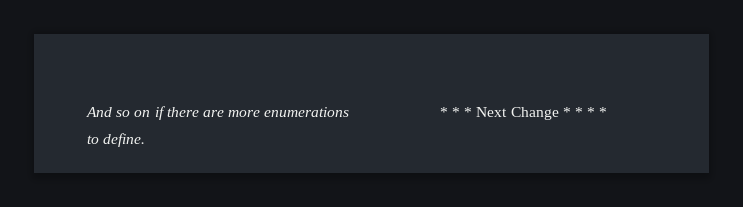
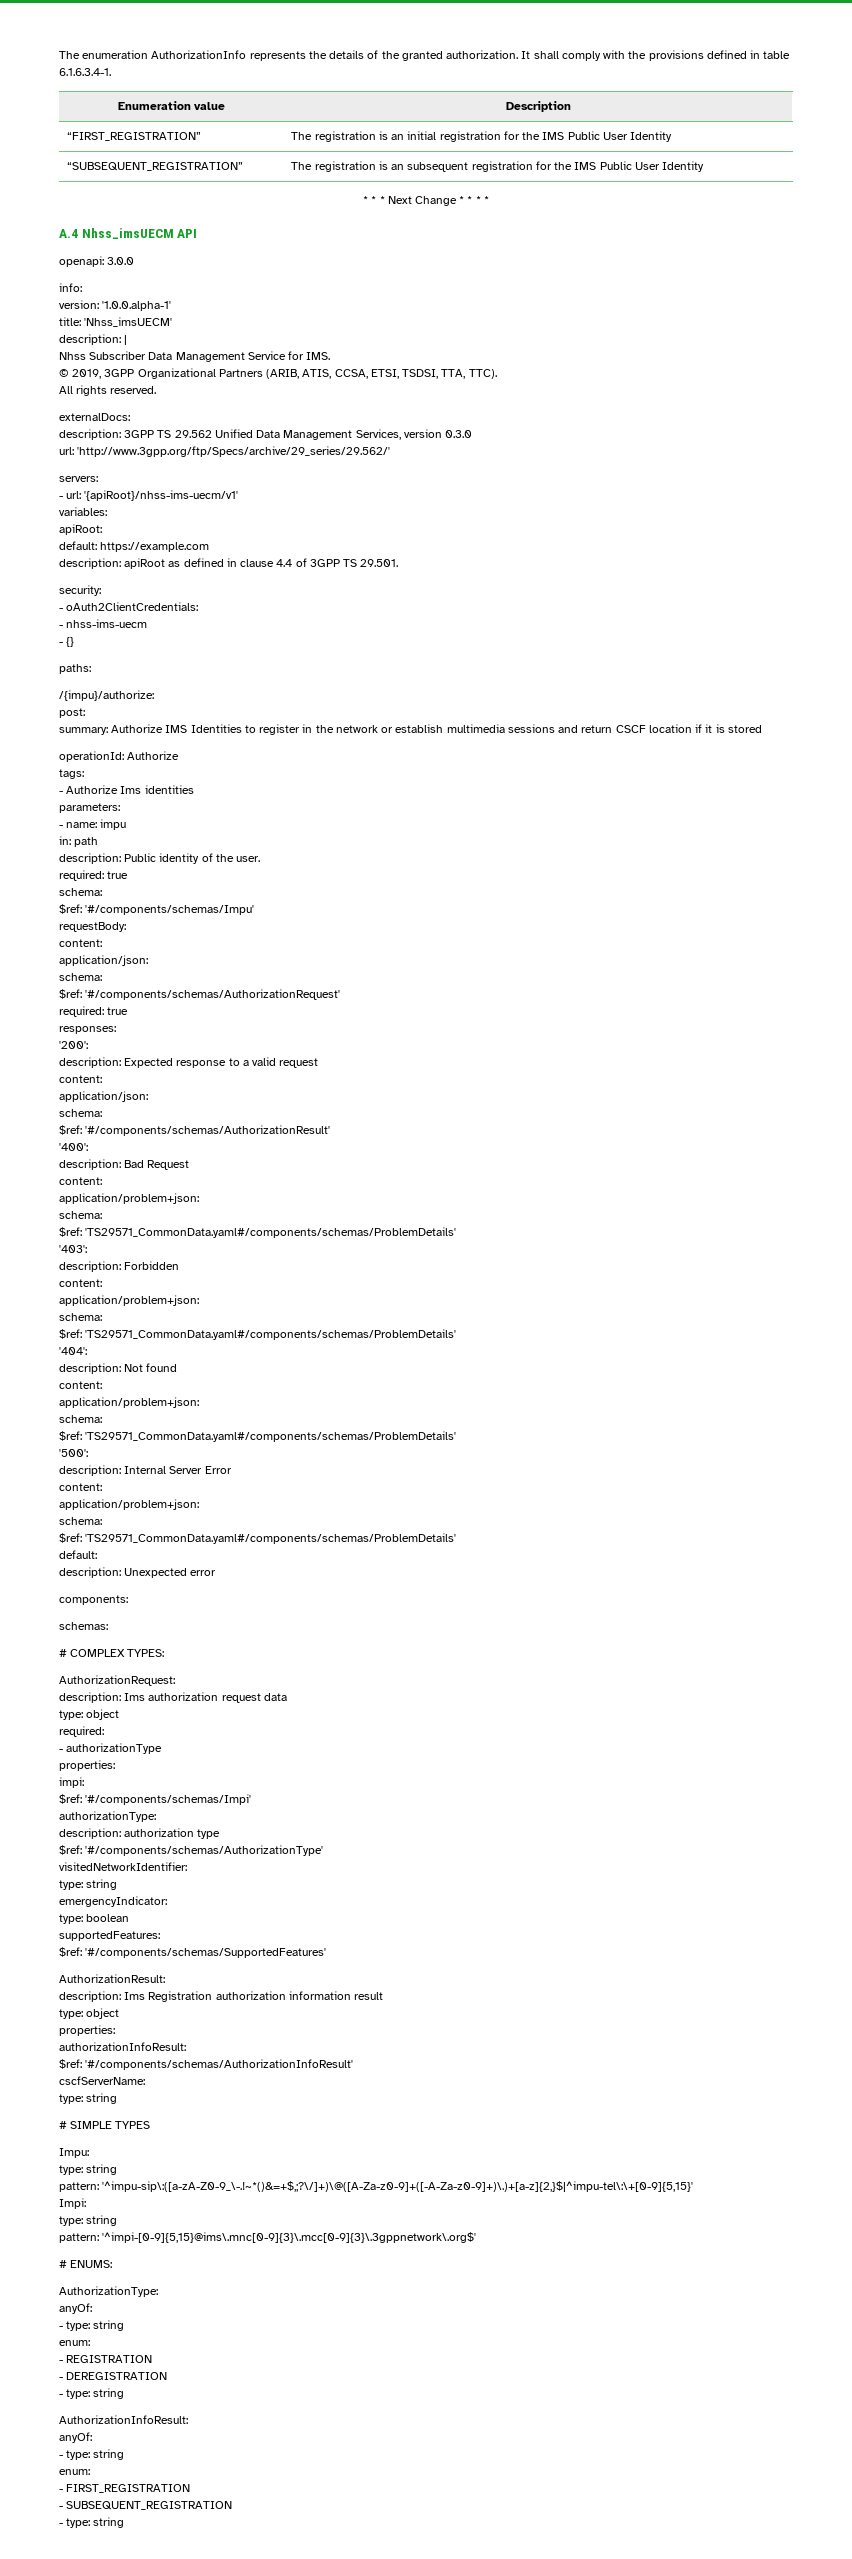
[86,106,350,120] [87,133,146,147] And so on if there are more enumerations to define. -> [59,50,791,61] [59,68,111,76] [117,101,226,110] [505,101,571,112] [67,132,202,141] [291,131,673,142] [67,162,244,171] [291,161,705,172] The enumeration AuthorizationInfo represents the details of the granted authorization. It shall comply with the provisions defined in table 6.1.6.3.4-1. // Enumeration value | Description // “FIRST_REGISTRATION” | The registration is an initial registration for the IMS Public User Identity // “SUBSEQUENT_REGISTRATION” | The registration is an subsequent registration for the IMS Public User Identity
(608, 112) none -> [59,228,198,239] [59,256,135,267] [59,283,82,292] [59,300,172,311] [59,317,173,327] [59,334,128,345] [59,351,331,362] [59,368,497,379] [59,385,157,396] [59,413,130,421] [59,429,473,440] [59,446,391,457] [59,476,98,482] [59,490,239,501] [59,507,107,516] [59,524,102,535] [59,541,210,552] [59,558,399,569] [59,585,101,596] [59,602,199,611] [59,619,148,628] [59,637,75,647] [59,664,91,674] [59,690,154,701] [59,708,85,718] [59,724,762,735] [59,751,180,762] [59,769,84,779] [59,785,194,794] [59,803,120,813] [59,819,127,830] [59,836,99,847] [59,853,261,864] [59,870,129,881] [59,888,102,896] [59,904,255,915] [59,922,126,932] [59,939,102,947] [59,955,148,966] [59,973,102,981] [59,989,341,1000] [59,1006,129,1017] [59,1026,116,1034] [59,1041,88,1049] [59,1057,319,1068] [59,1075,102,1083] [59,1091,148,1102] [59,1109,102,1117] [59,1125,331,1136] [59,1143,88,1151] [59,1159,190,1170] [59,1177,102,1185] [59,1193,199,1204] [59,1211,102,1219] [59,1227,457,1238] [59,1245,87,1253] [59,1261,180,1272] [59,1279,102,1287] [59,1295,199,1306] [59,1313,102,1321] [59,1329,457,1340] [59,1347,87,1355] [59,1363,178,1374] [59,1381,102,1389] [59,1397,199,1408] [59,1415,102,1423] [59,1431,457,1442] [59,1449,88,1457] [59,1465,232,1476] [59,1483,102,1491] [59,1499,199,1510] [59,1517,102,1525] [59,1533,457,1544] [59,1550,97,1559] [59,1567,217,1578] [59,1595,128,1605] [59,1622,108,1630] [59,1649,165,1657] [59,1675,175,1686] [59,1692,287,1703] [59,1709,120,1720] [59,1726,104,1737] [59,1743,163,1754] [59,1760,115,1771] [59,1777,84,1788] [59,1794,252,1805] [59,1811,156,1822] [59,1828,221,1839] [59,1845,324,1856] [59,1862,187,1871] [59,1879,118,1890] [59,1896,167,1907] [59,1914,130,1924] [59,1931,160,1941] [59,1947,327,1958] [59,1974,165,1983] [59,1991,384,2002] [59,2008,120,2019] [59,2025,115,2036] [59,2042,186,2051] [59,2059,354,2070] [59,2076,145,2085] [59,2093,118,2104] [59,2121,151,2129] [59,2148,89,2158] [59,2164,118,2175] [59,2181,694,2192] [59,2198,86,2209] [59,2215,118,2226] [59,2232,477,2243] [59,2260,113,2268] [59,2286,158,2297] [59,2303,92,2314] [59,2320,125,2331] [59,2340,90,2346] [59,2355,153,2363] [59,2372,168,2380] [59,2388,125,2399] [59,2415,188,2424] [59,2432,92,2443] [59,2449,125,2460] [59,2469,90,2475] [59,2484,191,2493] [59,2501,233,2510] [59,2517,125,2528] // A.4 Nhss_imsUECM API // openapi: 3.0.0 // info: // version: '1.0.0.alpha-1' // title: 'Nhss_imsUECM' // description: | // Nhss Subscriber Data Management Service for IMS. // © 2019, 3GPP Organizational Partners (ARIB, ATIS, CCSA, ETSI, TSDSI, TTA, TTC). // All rights reserved. // externalDocs: // description: 3GPP TS 29.562 Unified Data Management Services, version 0.3.0 // url: 'http://www.3gpp.org/ftp/Specs/archive/29_series/29.562/' // servers: // - url: '{apiRoot}/nhss-ims-uecm/v1' // variables: // apiRoot: // default: https://example.com // description: apiRoot as defined in clause 4.4 of 3GPP TS 29.501. // security: // - oAuth2ClientCredentials: // - nhss-ims-uecm // - {} // paths: // /{impu}/authorize: // post: // summary: Authorize IMS Identities to register in the network or establish multimedia sessions and return CSCF location if it is stored // operationId: Authorize // tags: // - Authorize Ims identities // parameters: // - name: impu // in: path // description: Public identity of the user. // required: true // schema: // $ref: '#/components/schemas/Impu' // requestBody: // content: // application/json: // schema: // $ref: '#/components/schemas/AuthorizationRequest' // required: true // responses: // '200': // description: Expected response to a valid request // content: // application/json: // schema: // $ref: '#/components/schemas/AuthorizationResult' // '400': // description: Bad Request // content: // application/problem+json: // schema: // $ref: 'TS29571_CommonData.yaml#/components/schemas/ProblemDetails' // '403': // description: Forbidden // content: // application/problem+json: // schema: // $ref: 'TS29571_CommonData.yaml#/components/schemas/ProblemDetails' // '404': // description: Not found // content: // application/problem+json: // schema: // $ref: 'TS29571_CommonData.yaml#/components/schemas/ProblemDetails' // '500': // description: Internal Server Error // content: // application/problem+json: // schema: // $ref: 'TS29571_CommonData.yaml#/components/schemas/ProblemDetails' // default: // description: Unexpected error // components: // schemas: // # COMPLEX TYPES: // AuthorizationRequest: // description: Ims authorization request data // type: object // required: // - authorizationType // properties: // impi: // $ref: '#/components/schemas/Impi' // authorizationType: // description: authorization type // $ref: '#/components/schemas/AuthorizationType' // visitedNetworkIdentifier: // type: string // emergencyIndicator: // type: boolean // supportedFeatures: // $ref: '#/components/schemas/SupportedFeatures' // AuthorizationResult: // description: Ims Registration authorization information result // type: object // properties: // authorizationInfoResult: // $ref: '#/components/schemas/AuthorizationInfoResult' // cscfServerName: // type: string // # SIMPLE TYPES // Impu: // type: string // pattern: '^impu-sip\:([a-zA-Z0-9_\-.!~*()&=+$,;?\/]+)\@([A-Za-z0-9]+([-A-Za-z0-9]+)\.)+[a-z]{2,}$|^impu-tel\:\+[0-9]{5,15}' // Impi: // type: string // pattern: '^impi-[0-9]{5,15}@ims\.mnc[0-9]{3}\.mcc[0-9]{3}\.3gppnetwork\.org$' // # ENUMS: // AuthorizationType: // anyOf: // - type: string // enum: // - REGISTRATION // - DEREGISTRATION // - type: string // AuthorizationInfoResult: // anyOf: // - type: string // enum: // - FIRST_REGISTRATION // - SUBSEQUENT_REGISTRATION // - type: string

